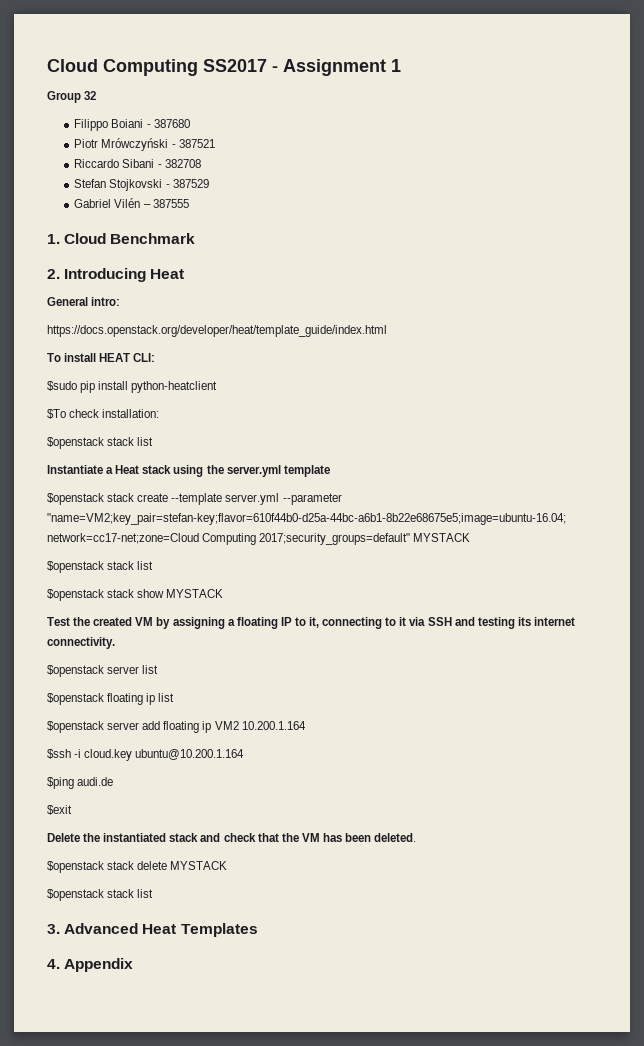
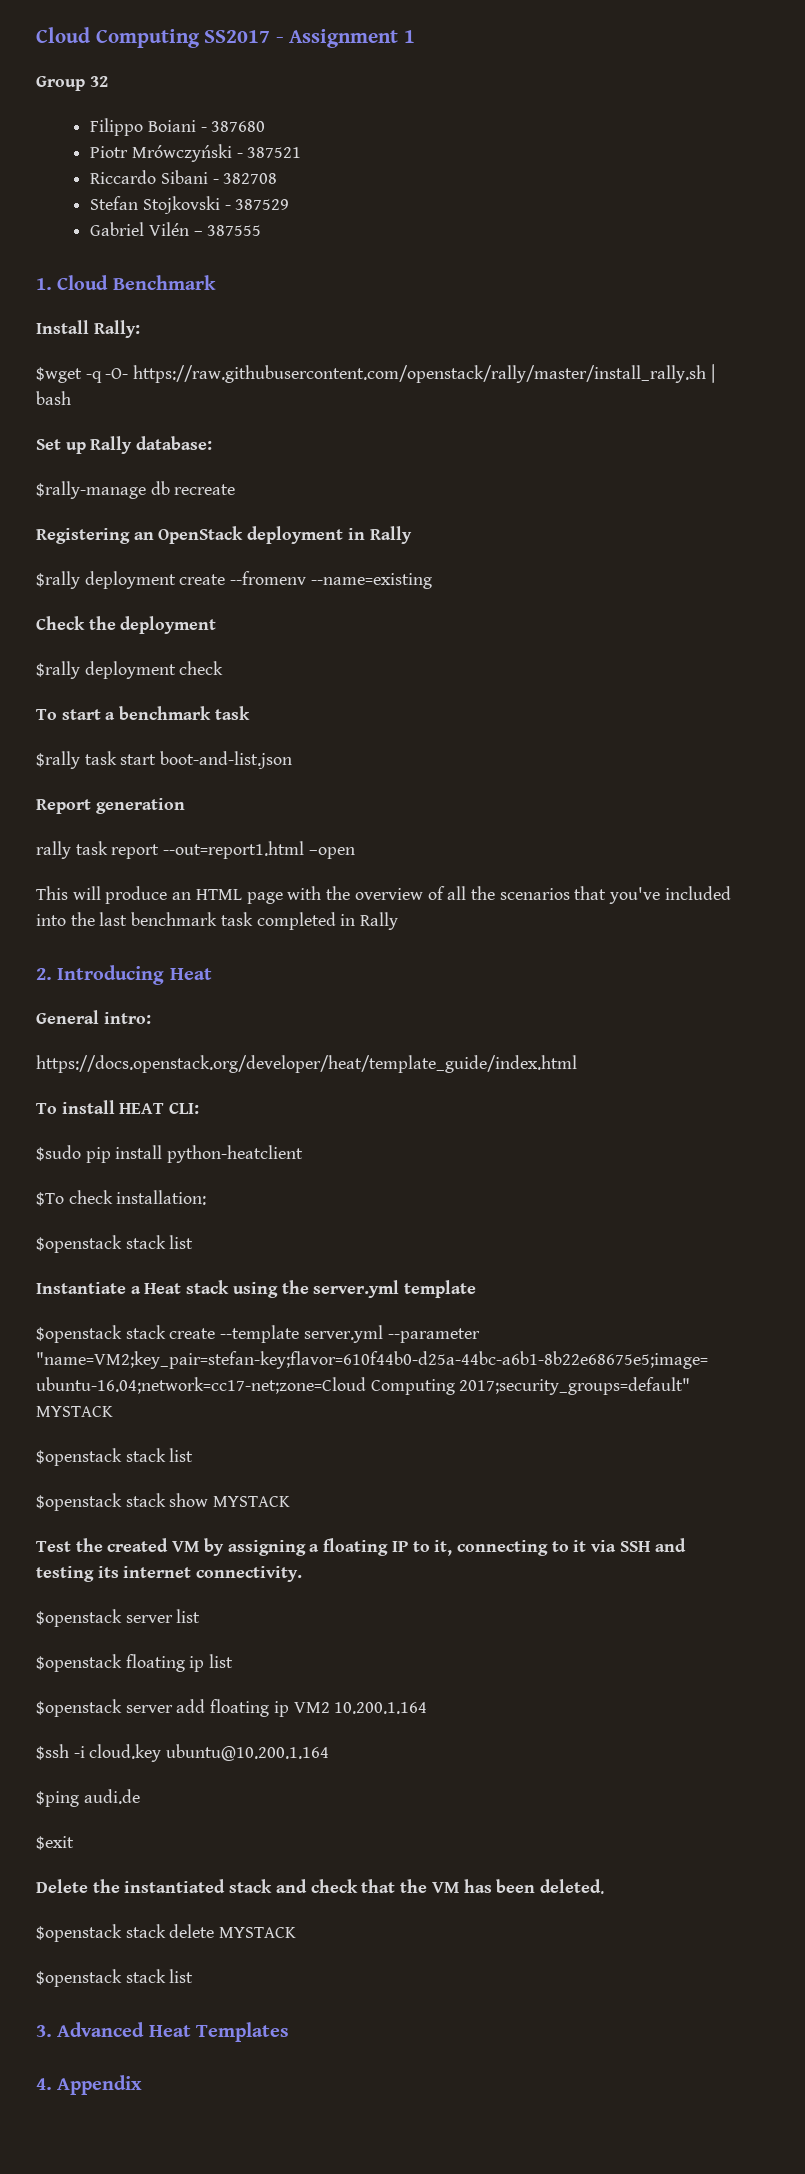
(196, 238) none -> [36,320,140,338] [36,364,715,383] [36,391,71,405] [36,436,213,454] [36,481,236,499] [36,526,412,544] [36,571,432,589] [36,616,217,634] [36,661,224,679] [36,706,250,720] [36,751,293,769] [36,798,185,814] [36,841,355,859] [36,886,731,904] [36,912,399,930] // Install Rally: // $wget -q -O- https://raw.githubusercontent.com/openstack/rally/master/install_rally.sh | bash // Set up Rally database: // $rally-manage db recreate // Registering an OpenStack deployment in Rally // $rally deployment create --fromenv --name=existing // Check the deployment // $rally deployment check // To start a benchmark task // $rally task start boot-and-list.json // Report generation // rally task report --out=report1.html –open // This will produce an HTML page with the overview of all the scenarios that you've included into the last benchmark task completed in Rally

